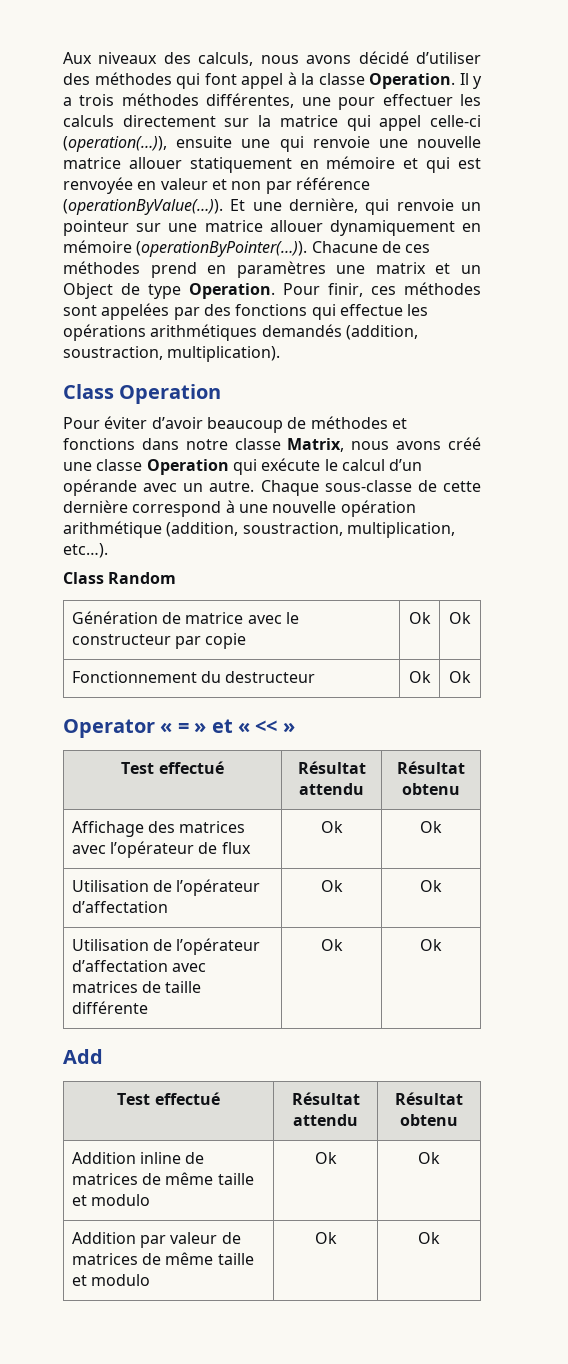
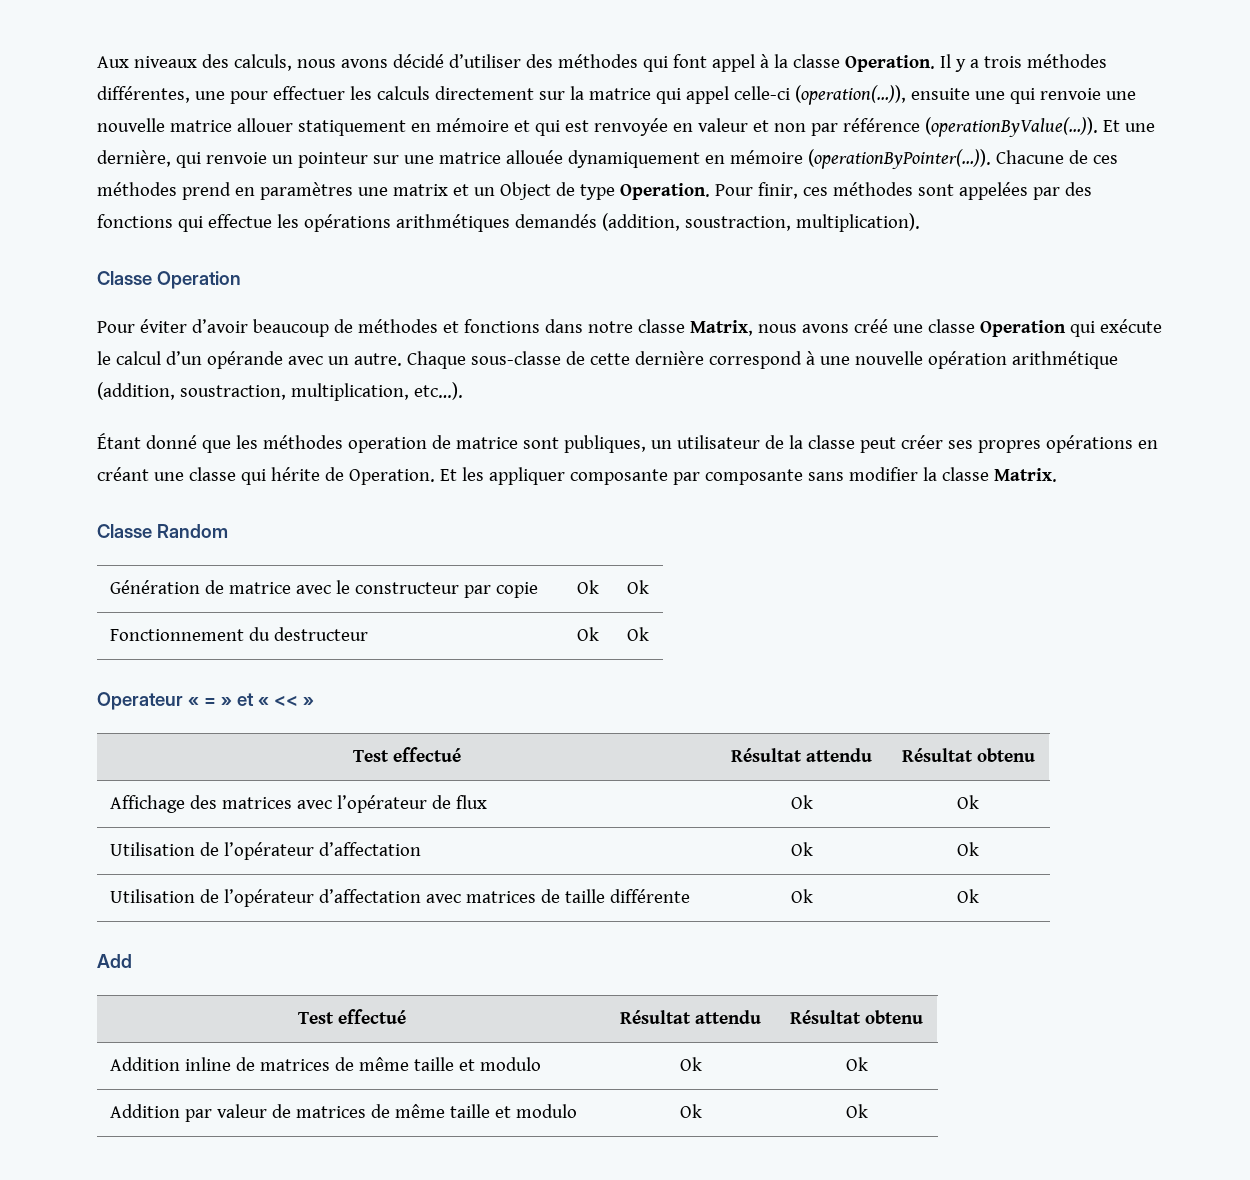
[269,220,323,232] allouer -> [505,150,563,164] allouée
[63,384,114,399] Class -> [97,271,152,285] Classe
[63,572,104,584] Class -> [97,433,1158,453] [97,467,1057,485] [97,524,152,538] Étant donné que les méthodes operation de matrice sont publiques, un utilisateur de la classe peut créer ses propres opérations en créant une classe qui hérite de Operation. Et les appliquer composante par composante sans modifier la classe Matrix. // Classe
[63,719,155,738] Operator -> [97,692,183,710] Operateur

